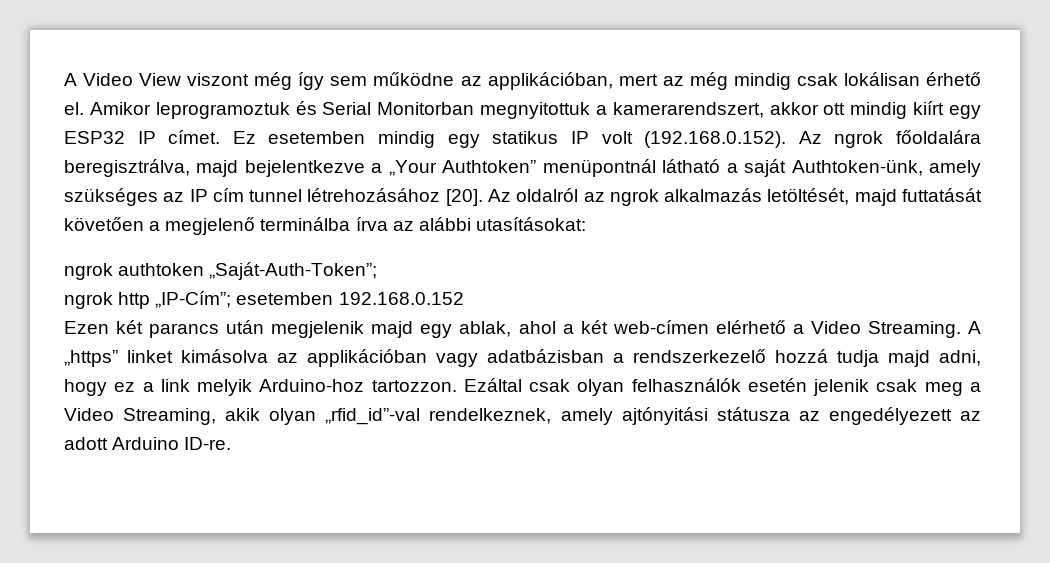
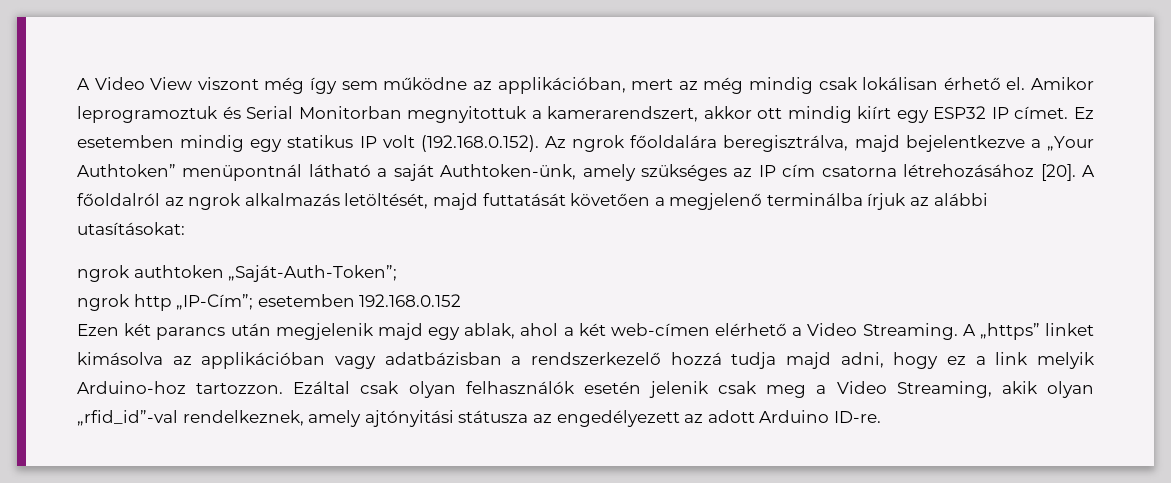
[249,189,303,202] tunnel -> [821,166,897,177] csatorna
[487,188,579,202] Az oldalról -> [1082,165,1096,177] [77,193,160,206] A főoldalról
[355,217,388,231] írva -> [867,193,907,210] írjuk

